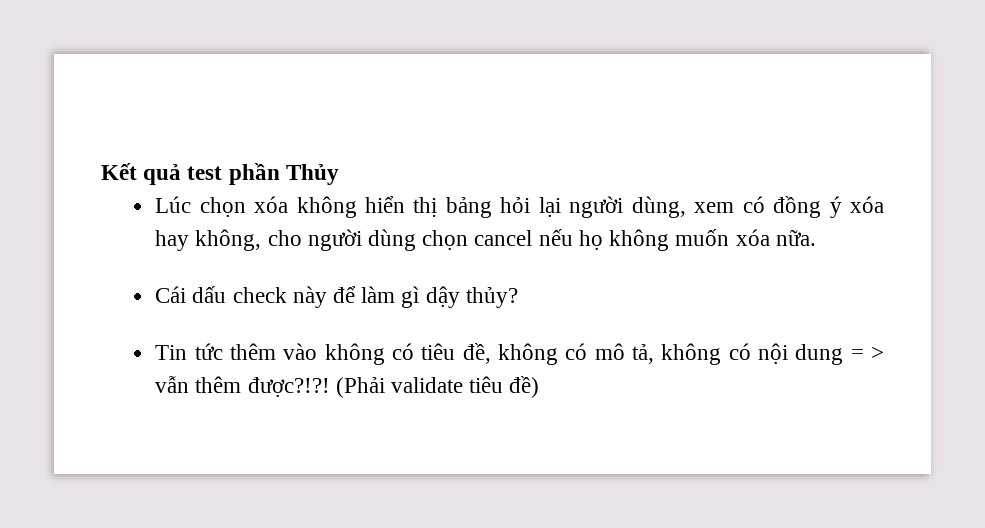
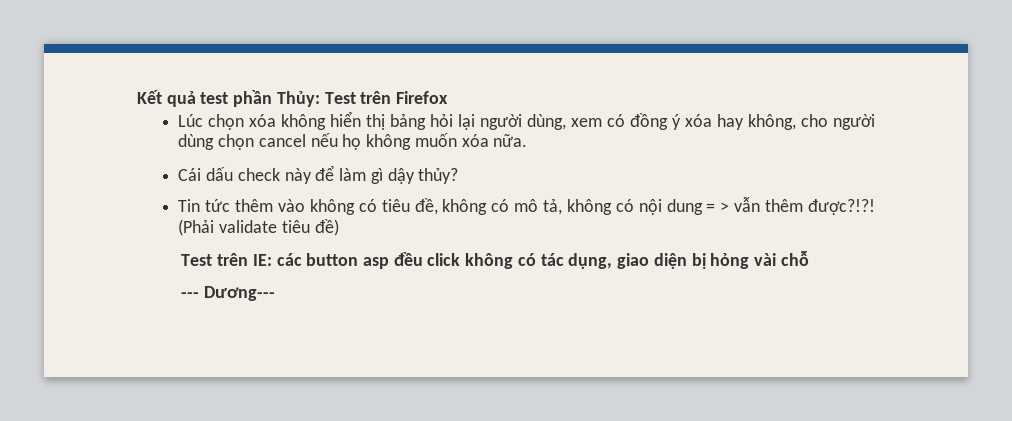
[285,164,339,185] Thủy -> [276,91,449,107] Thủy: Test trên Firefox
(540, 387) none -> [181,251,809,269] [181,286,276,301] // Test trên IE: các button asp đều click không có tác dụng, giao diện bị hỏng vài chỗ // --- Dương---

